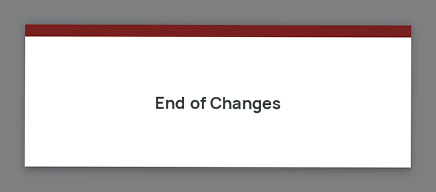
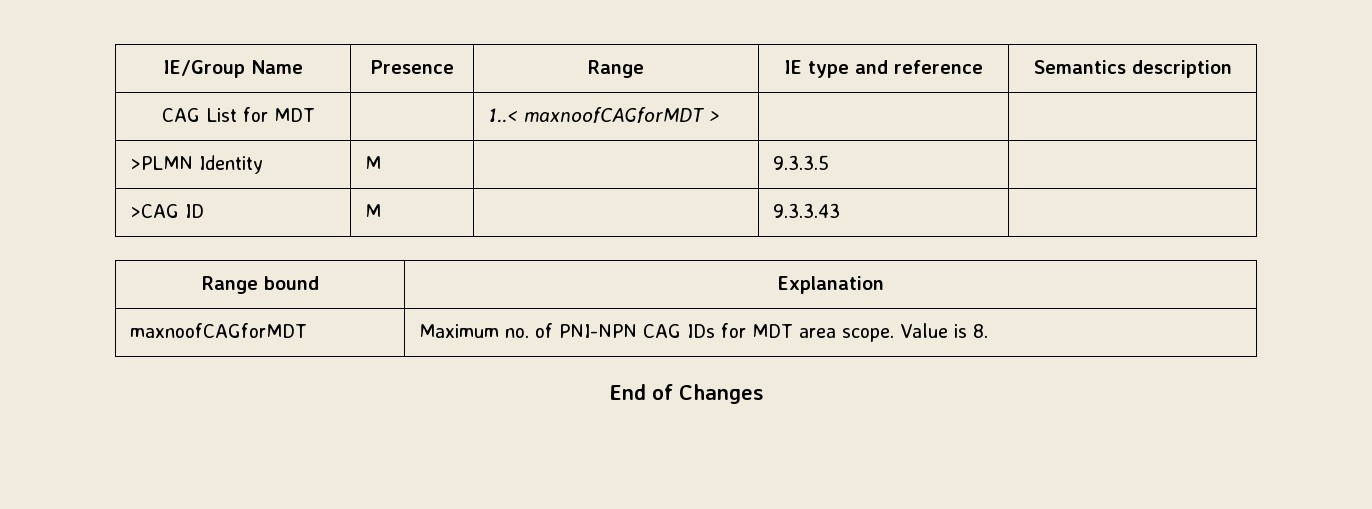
(154, 102) none -> [163,60,303,78] [370,60,454,74] [588,60,644,78] [784,60,983,78] [1033,60,1232,78] [161,107,315,122] [488,107,721,123] [130,155,264,174] [365,156,382,170] [773,155,830,170] [130,204,205,218] [365,204,382,218] [773,203,841,218] [201,276,319,294] [777,276,884,294] [130,323,308,338] [419,323,989,342] IE/Group Name | Presence | Range | IE type and reference | Semantics description // CAG List for MDT | | 1..< maxnoofCAGforMDT > | | // >PLMN Identity | M | | 9.3.3.5 | // >CAG ID | M | | 9.3.3.43 | // Range bound | Explanation // maxnoofCAGforMDT | Maximum no. of PNI-NPN CAG IDs for MDT area scope. Value is 8. //

